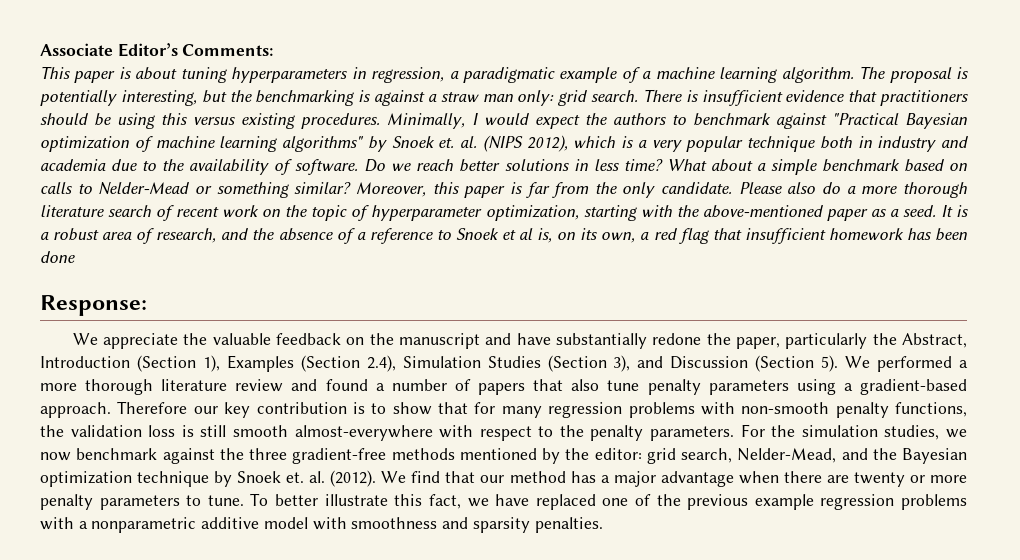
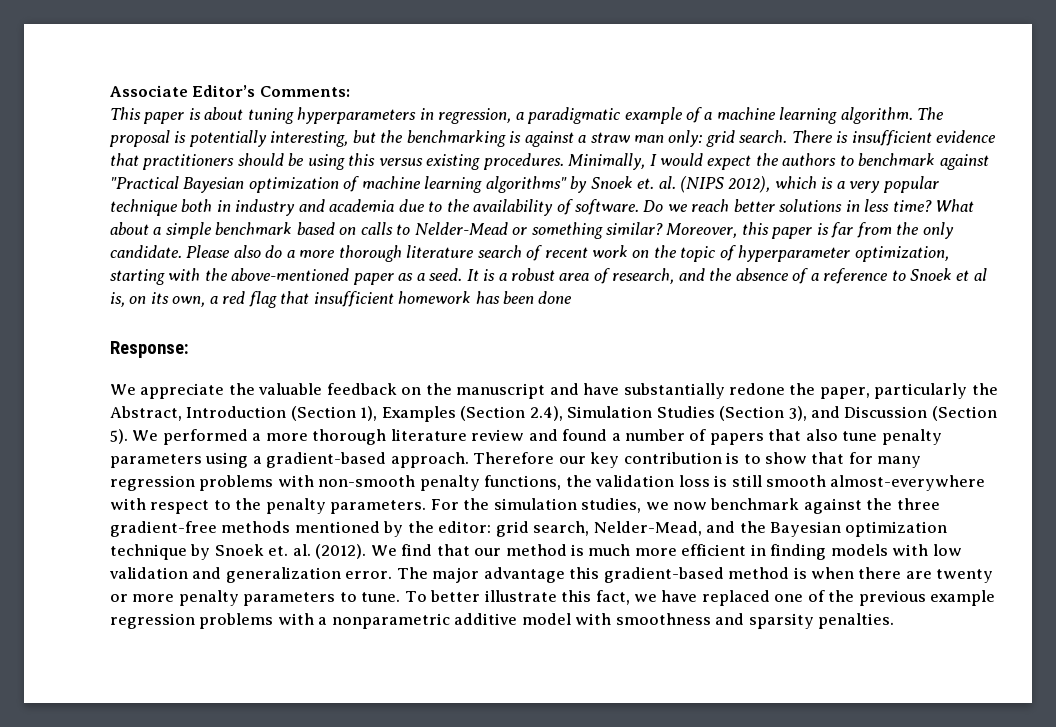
[570,471,734,487] has a major advantage -> [571,544,962,560] [109,567,807,583] is much more efficient in finding models with low validation and generalization error. The major advantage this gradient-based method is

